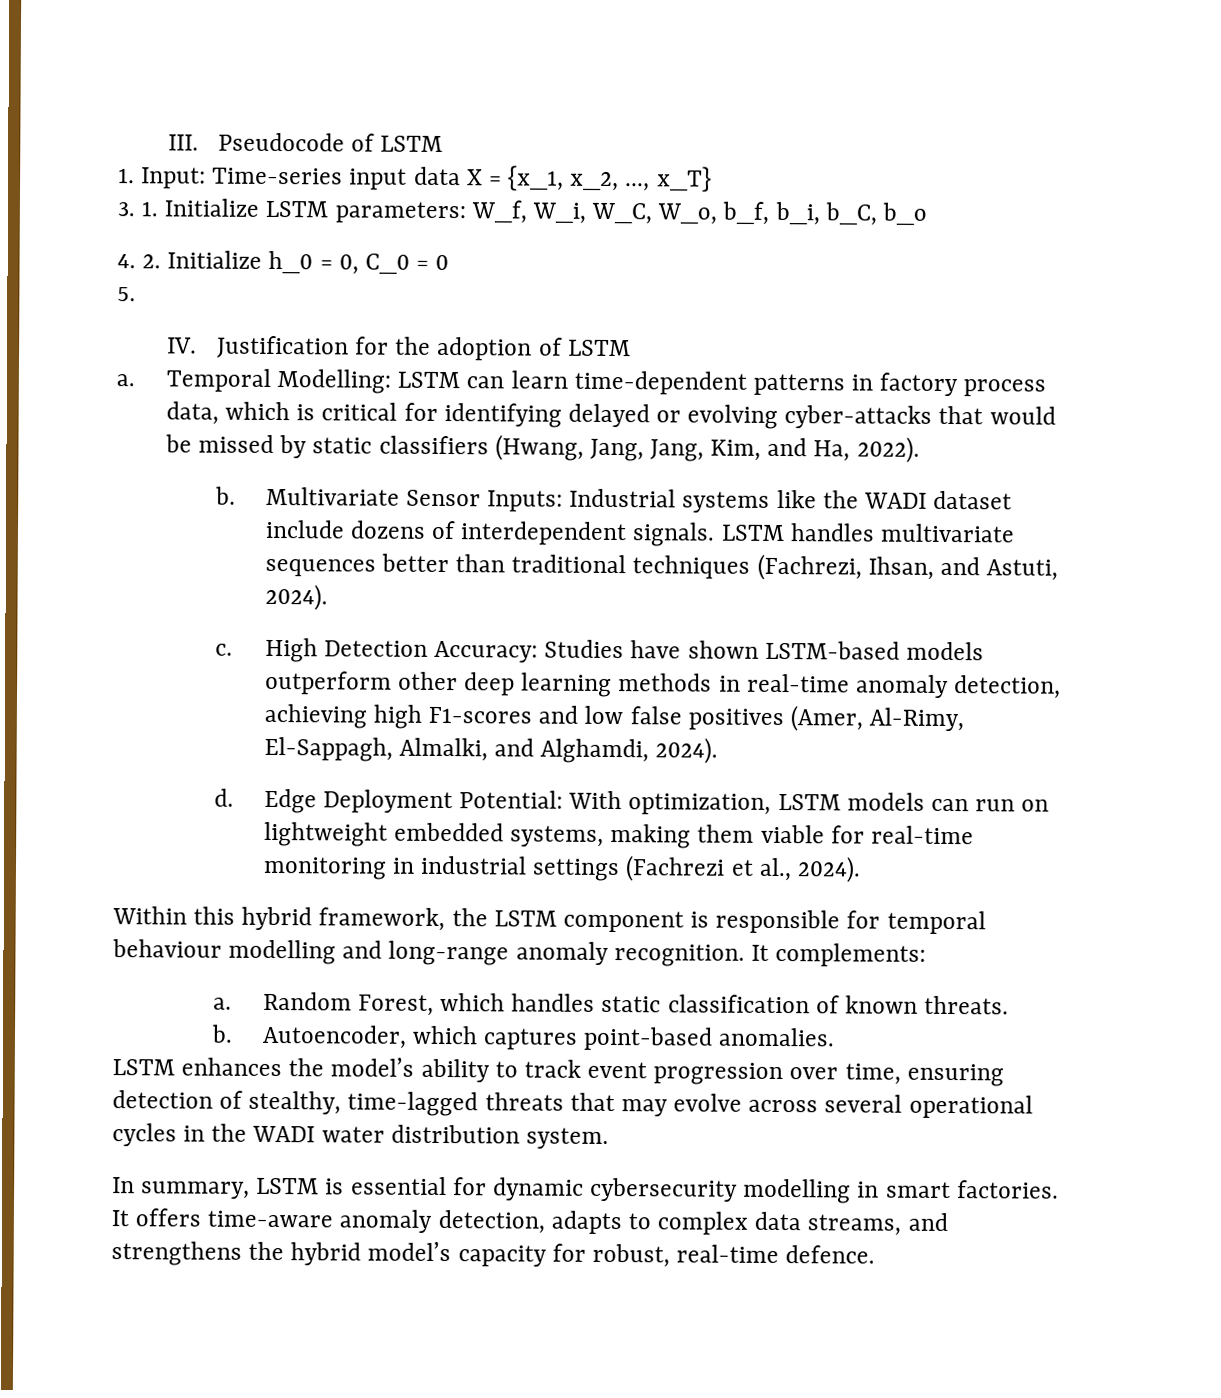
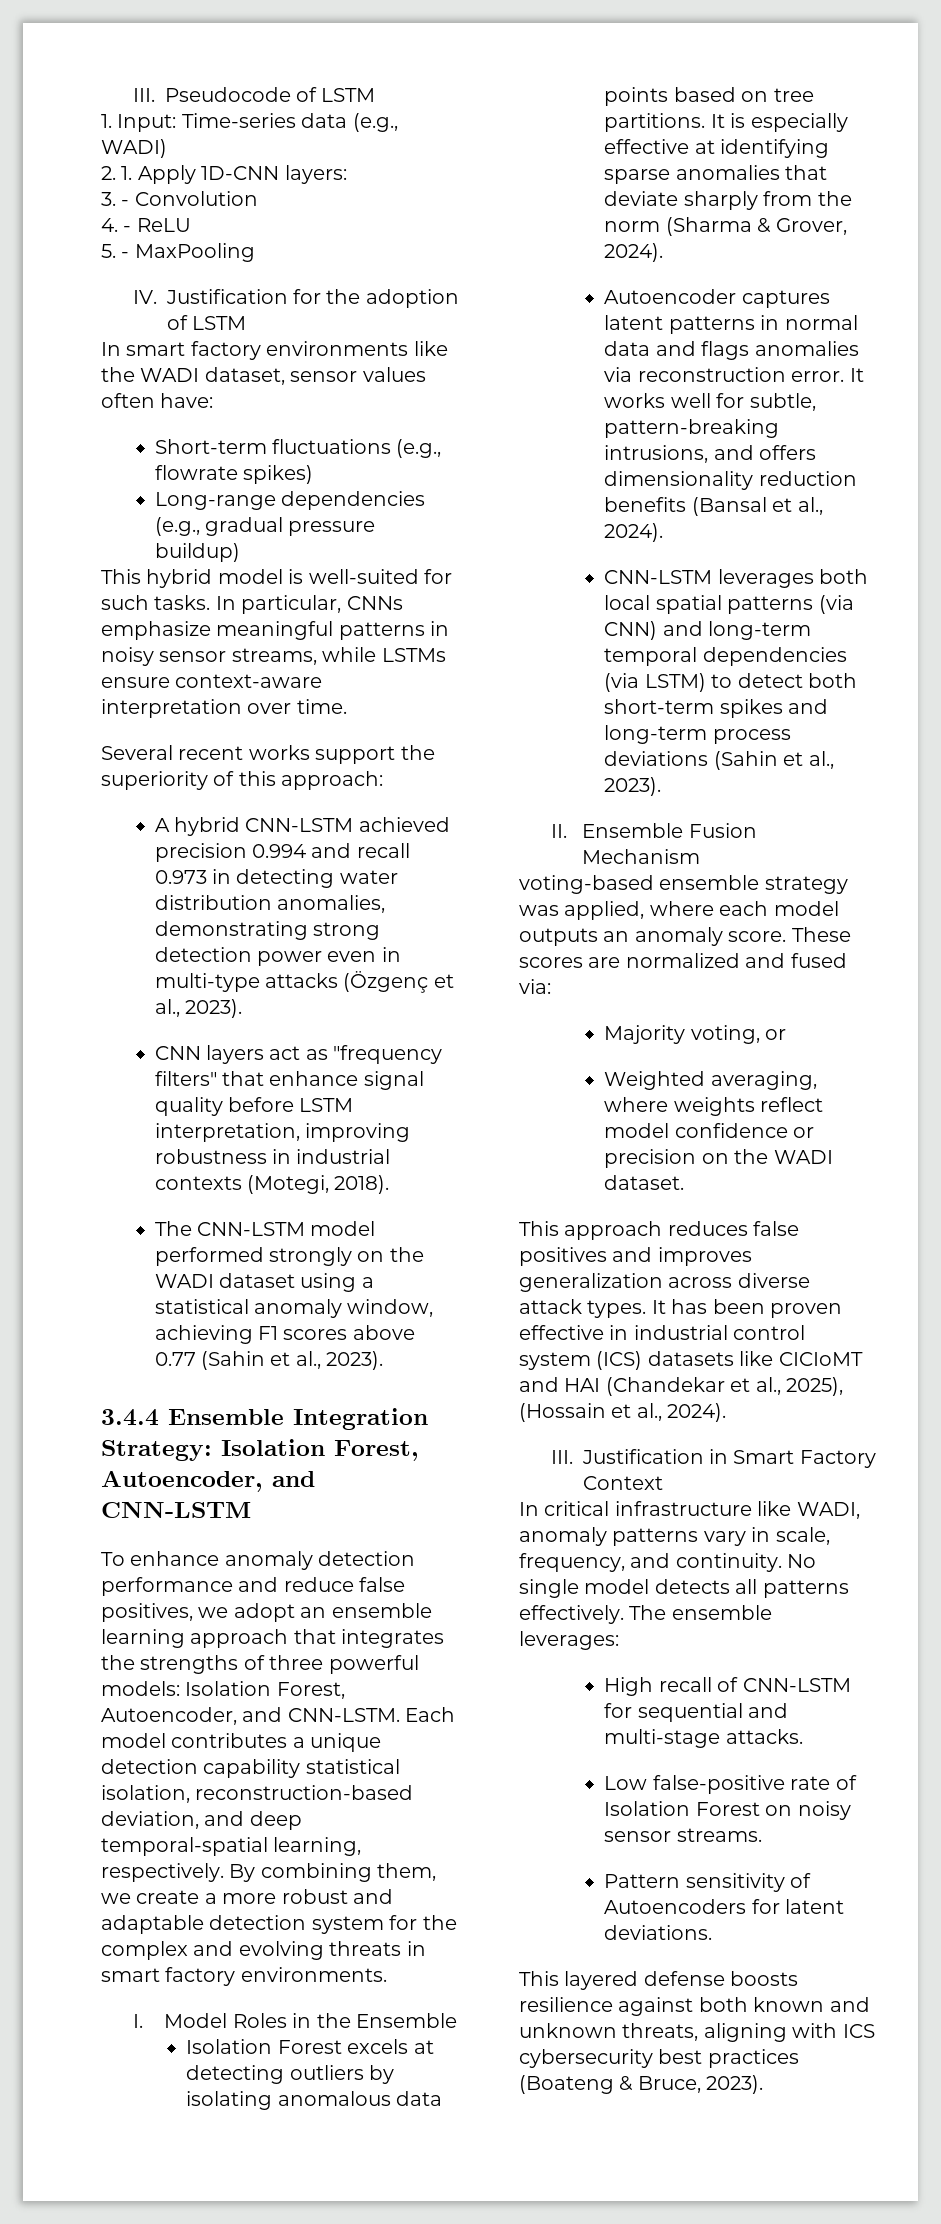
[349,165,712,192] [117,198,927,226] [117,250,450,275] input data X = {x_1, x_2, ..., x_T} // 3. 1. Initialize LSTM parameters: W_f, W_i, W_C, W_o, b_f, b_i, b_C, b_o // 4. 2. Initialize h_0 = 0, C_0 = 0 -> [301,113,398,132] [101,139,167,158] [101,165,347,184] [101,191,258,206] [101,218,191,232] data (e.g., WADI) // 2. 1. Apply 1D-CNN layers: // 3. - Convolution // 4. - ReLU
(136, 294) none -> [121,243,255,262] - MaxPooling
[116,368,1047,397] [165,401,1056,429] [164,434,920,463] [214,486,1013,513] [264,519,1015,547] [264,553,1059,581] [264,583,328,611] [214,637,984,663] [264,670,1062,699] [263,703,965,732] [263,736,719,764] [213,788,1050,815] [263,821,974,849] [262,855,861,883] [112,906,986,935] [112,939,927,967] [212,991,1010,1016] [210,1024,836,1051] [112,1057,1004,1087] [112,1090,1033,1119] [112,1123,609,1149] [112,1176,1059,1204] [111,1208,948,1236] [111,1241,876,1268] a. Temporal Modelling: LSTM can learn time-dependent patterns in factory process data, which is critical for identifying delayed or evolving cyber-attacks that would be missed by static classifiers (Hwang, Jang, Jang, Kim, and Ha, 2022). // b. Multivariate Sensor Inputs: Industrial systems like the WADI dataset include dozens of interdependent signals. LSTM handles multivariate sequences better than traditional techniques (Fachrezi, Ihsan, and Astuti, 2024). // c. High Detection Accuracy: Studies have shown LSTM-based models outperform other deep learning methods in real-time anomaly detection, achieving high F1-scores and low false positives (Amer, Al-Rimy, El-Sappagh, Almalki, and Alghamdi, 2024). // d. Edge Deployment Potential: With optimization, LSTM models can run on lightweight embedded systems, making them viable for real-time monitoring in industrial settings (Fachrezi et al., 2024). // Within this hybrid framework, the LSTM component is responsible for temporal behaviour modelling and long-range anomaly recognition. It complements: // a. Random Forest, which handles static classification of known threats. // b. Autoencoder, which captures point-based anomalies. // LSTM enhances the model’s ability to track event progression over time, ensuring detection of stealthy, time-lagged threats that may evolve across several operational cycles in the WADI water distribution system. // In summary, LSTM is essential for dynamic cybersecurity modelling in smart factories. It offers time-aware anomaly detection, adapts to complex data streams, and strengthens the hybrid model’s capacity for robust, real-time defence. -> [101,341,448,360] [101,367,426,385] [101,393,214,408] [154,439,442,458] [154,465,314,484] [154,491,426,510] [154,517,376,536] [154,543,240,562] [101,569,452,588] [101,595,403,614] [101,621,450,640] [101,647,446,666] [101,674,323,688] [101,699,347,718] [101,745,435,764] [101,771,384,790] [154,817,450,836] [154,843,410,862] [154,869,398,888] [154,895,386,913] [154,921,381,940] [154,947,401,966] [154,971,454,993] [154,999,243,1018] [154,1045,443,1064] [154,1071,424,1090] [154,1097,354,1116] [154,1123,411,1142] [154,1149,391,1164] [154,1175,390,1194] [154,1221,376,1236] [154,1247,424,1266] [154,1273,374,1292] [154,1299,434,1318] [154,1325,415,1344] [154,1351,384,1370] [101,1408,428,1430] [101,1439,419,1461] [101,1470,315,1492] [101,1501,251,1518] [101,1551,416,1570] [101,1577,406,1596] [101,1603,432,1622] [101,1629,445,1648] [101,1655,419,1674] [101,1681,345,1699] [101,1707,456,1725] [101,1733,382,1752] [101,1759,400,1778] [101,1785,414,1803] [101,1811,302,1830] [101,1837,362,1856] [101,1863,437,1882] [101,1889,393,1904] [101,1915,457,1934] [101,1941,426,1960] [101,1967,387,1986] [132,2013,457,2028] [186,2039,434,2054] [186,2065,395,2084] [186,2091,443,2110] [604,87,814,106] [604,113,848,132] [604,139,830,158] [604,165,828,184] [604,191,852,210] [604,217,847,236] [604,243,664,262] [604,289,830,308] [604,315,858,334] [604,341,859,360] [604,367,864,382] [604,393,816,411] [604,419,780,438] [604,445,817,463] [604,471,857,490] [604,497,823,516] [604,523,664,542] [604,569,869,588] [604,595,854,614] [604,621,812,640] [604,647,847,666] [604,673,857,692] [604,699,829,718] [604,725,791,744] [604,751,834,770] [604,777,662,796] [550,823,757,838] [582,849,701,864] [519,875,848,894] [519,901,839,920] [519,927,851,946] [519,953,847,968] [519,979,551,994] [604,1025,787,1044] [604,1071,817,1090] [604,1097,824,1116] [604,1123,815,1138] [604,1149,833,1168] [604,1175,685,1190] [519,1221,800,1240] [519,1247,752,1266] [519,1273,810,1292] [519,1299,842,1318] [519,1325,806,1340] [519,1351,863,1370] [519,1377,843,1396] [519,1403,727,1422] [550,1449,876,1468] [582,1476,663,1490] [519,1501,860,1519] [519,1527,830,1546] [519,1553,817,1572] [519,1579,849,1598] [519,1605,772,1624] [519,1631,619,1650] [604,1677,851,1696] [604,1703,789,1722] [604,1729,803,1748] [604,1775,857,1794] [604,1801,851,1820] [604,1828,762,1842] [604,1873,812,1892] [604,1899,845,1914] [604,1925,713,1940] [519,1971,799,1990] [519,1997,870,2016] [519,2023,875,2042] [519,2049,799,2068] [519,2075,764,2094] In smart factory environments like the WADI dataset, sensor values often have: // Short-term fluctuations (e.g., flowrate spikes) // Long-range dependencies (e.g., gradual pressure buildup) // This hybrid model is well-suited for such tasks. In particular, CNNs emphasize meaningful patterns in noisy sensor streams, while LSTMs ensure context-aware interpretation over time. // Several recent works support the superiority of this approach: // A hybrid CNN-LSTM achieved precision 0.994 and recall 0.973 in detecting water distribution anomalies, demonstrating strong detection power even in multi-type attacks (Özgenç et al., 2023). // CNN layers act as "frequency filters" that enhance signal quality before LSTM interpretation, improving robustness in industrial contexts (Motegi, 2018). // The CNN-LSTM model performed strongly on the WADI dataset using a statistical anomaly window, achieving F1 scores above 0.77 (Sahin et al., 2023). // 3.4.4 Ensemble Integration Strategy: Isolation Forest, Autoencoder, and CNN-LSTM // To enhance anomaly detection performance and reduce false positives, we adopt an ensemble learning approach that integrates the strengths of three powerful models: Isolation Forest, Autoencoder, and CNN-LSTM. Each model contributes a unique detection capability statistical isolation, reconstruction-based deviation, and deep temporal-spatial learning, respectively. By combining them, we create a more robust and adaptable detection system for the complex and evolving threats in smart factory environments. // I. Model Roles in the Ensemble // Isolation Forest excels at detecting outliers by isolating anomalous data points based on tree partitions. It is especially effective at identifying sparse anomalies that deviate sharply from the norm (Sharma & Grover, 2024). // Autoencoder captures latent patterns in normal data and flags anomalies via reconstruction error. It works well for subtle, pattern-breaking intrusions, and offers dimensionality reduction benefits (Bansal et al., 2024). // CNN-LSTM leverages both local spatial patterns (via CNN) and long-term temporal dependencies (via LSTM) to detect both short-term spikes and long-term process deviations (Sahin et al., 2023). // II. Ensemble Fusion Mechanism // voting-based ensemble strategy was applied, where each model outputs an anomaly score. These scores are normalized and fused via: // Majority voting, or // Weighted averaging, where weights reflect model confidence or precision on the WADI dataset. // This approach reduces false positives and improves generalization across diverse attack types. It has been proven effective in industrial control system (ICS) datasets like CICIoMT and HAI (Chandekar et al., 2025), (Hossain et al., 2024). // III. Justification in Smart Factory Context // In critical infrastructure like WADI, anomaly patterns vary in scale, frequency, and continuity. No single model detects all patterns effectively. The ensemble leverages: // High recall of CNN-LSTM for sequential and multi-stage attacks. // Low false-positive rate of Isolation Forest on noisy sensor streams. // Pattern sensitivity of Autoencoders for latent deviations. // This layered defense boosts resilience against both known and unknown threats, aligning with ICS cybersecurity best practices (Boateng & Bruce, 2023).

